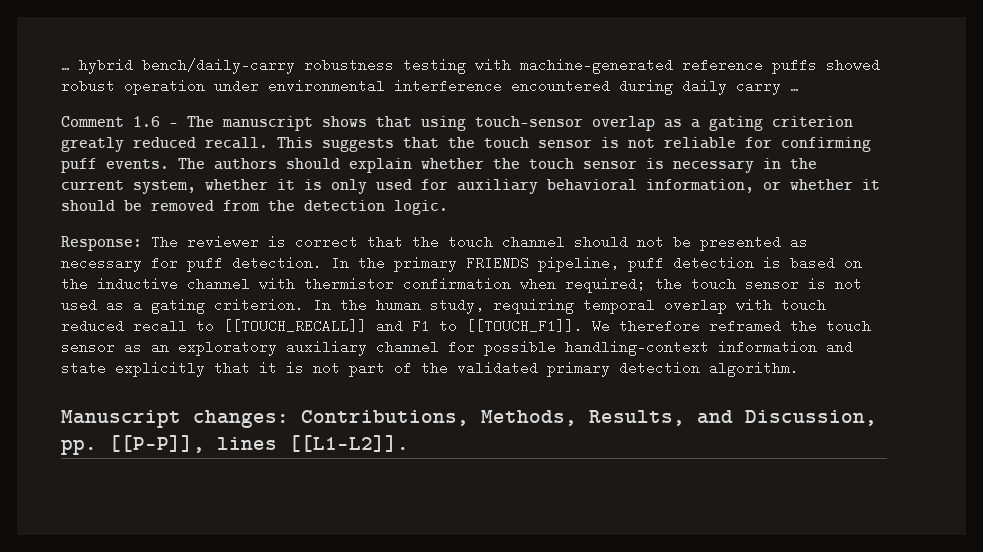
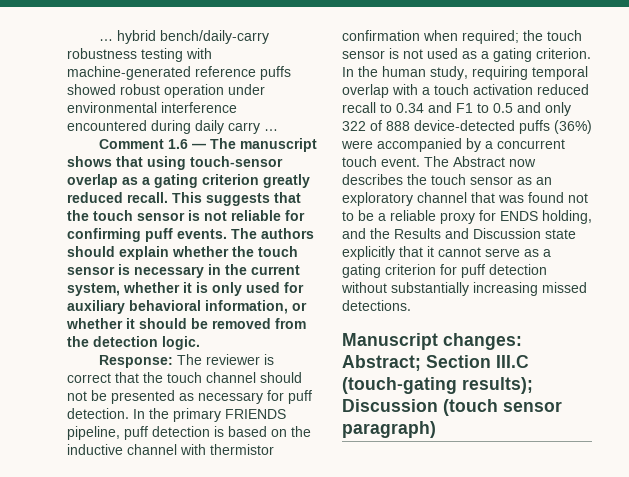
[781,298,826,312] touch -> [422,84,533,95] a touch activation
[223,319,367,333] [[TOUCH_RECALL]] -> [396,103,424,113] 0.34
[466,319,781,333] [[TOUCH_F1]]. We therefore reframed -> [493,102,571,116] [342,120,592,134] [341,138,565,152] [342,156,536,167] [342,174,403,185] 0.5 and only 322 of 888 device-detected puffs (36%) were accompanied by a concurrent touch event. The Abstract now describes
[286,340,853,356] [61,361,799,377] [61,410,877,428] [61,435,409,455] auxiliary channel for possible handling-context information and state explicitly that it is not part of the validated primary detection algorithm. // Manuscript changes: Contributions, Methods, Results, and Discussion, pp. [[P–P]], lines [[L1–L2]]. -> [417,192,588,203] [342,210,592,224] [342,228,576,239] [342,246,551,260] [342,264,547,278] [341,282,587,296] [342,300,411,311] [342,333,522,350] [342,355,529,371] [342,377,533,394] [342,399,562,416] [342,421,436,438] channel that was found not to be a reliable proxy for ENDS holding, and the Results and Discussion state explicitly that it cannot serve as a gating criterion for puff detection without substantially increasing missed detections. // Manuscript changes: Abstract; Section III.C (touch-gating results); Discussion (touch sensor paragraph)

